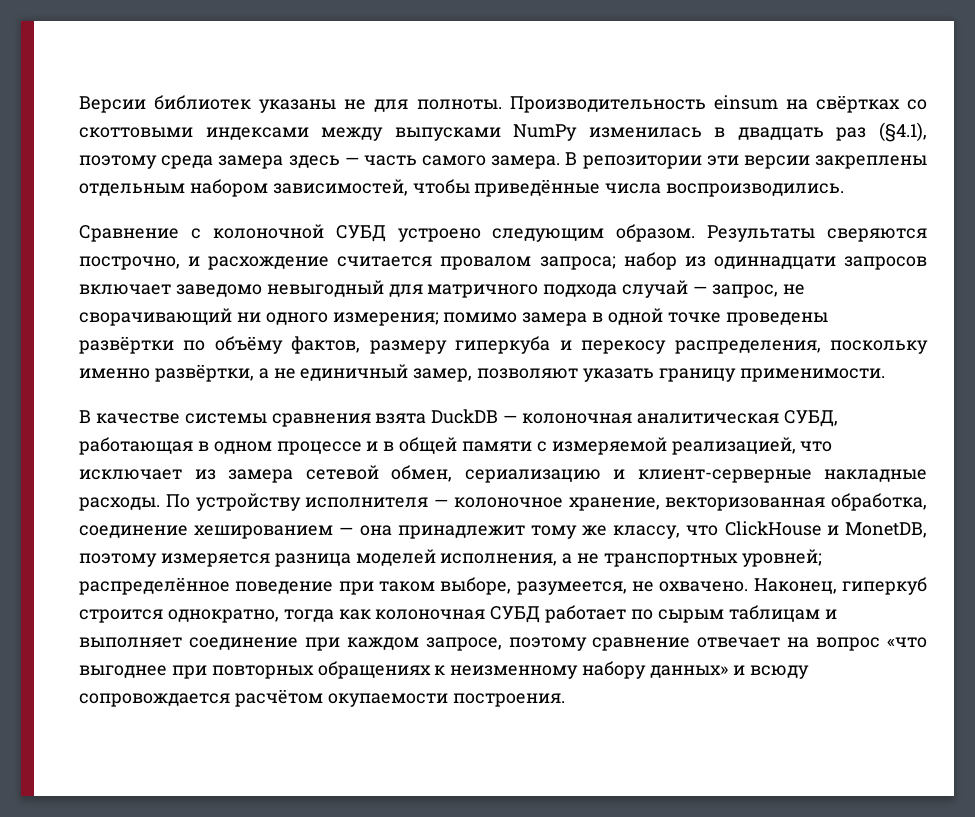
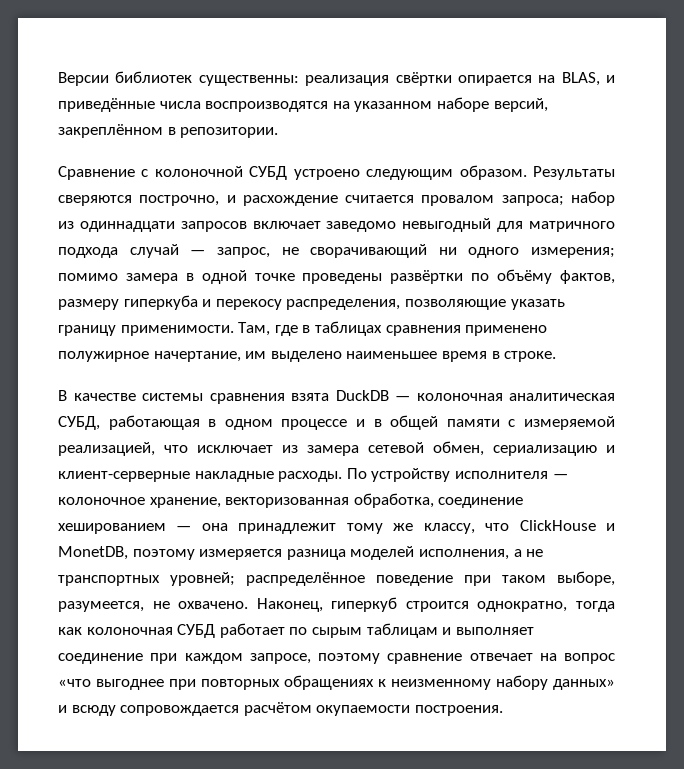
[259,95,928,113] [79,122,927,142] [79,152,928,169] [79,179,845,197] указаны не для полноты. Производительность einsum на свёртках со скоттовыми индексами между выпусками NumPy изменилась в двадцать раз (§4.1), поэтому среда замера здесь — часть самого замера. В репозитории эти версии закреплены отдельным набором зависимостей, чтобы приведённые числа воспроизводились. -> [198,72,615,86] [58,97,548,112] [58,124,279,138] существенны: реализация свёртки опирается на BLAS, и приведённые числа воспроизводятся на указанном наборе версий, закреплённом в репозитории.
[830,340,928,354] [79,364,885,382] поскольку именно развёртки, а не единичный замер, позволяют указать границу применимости. -> [404,299,565,310] [58,321,548,336] [58,351,557,362] позволяющие указать границу применимости. Там, где в таблицах сравнения применено полужирное начертание, им выделено наименьшее время в строке.

